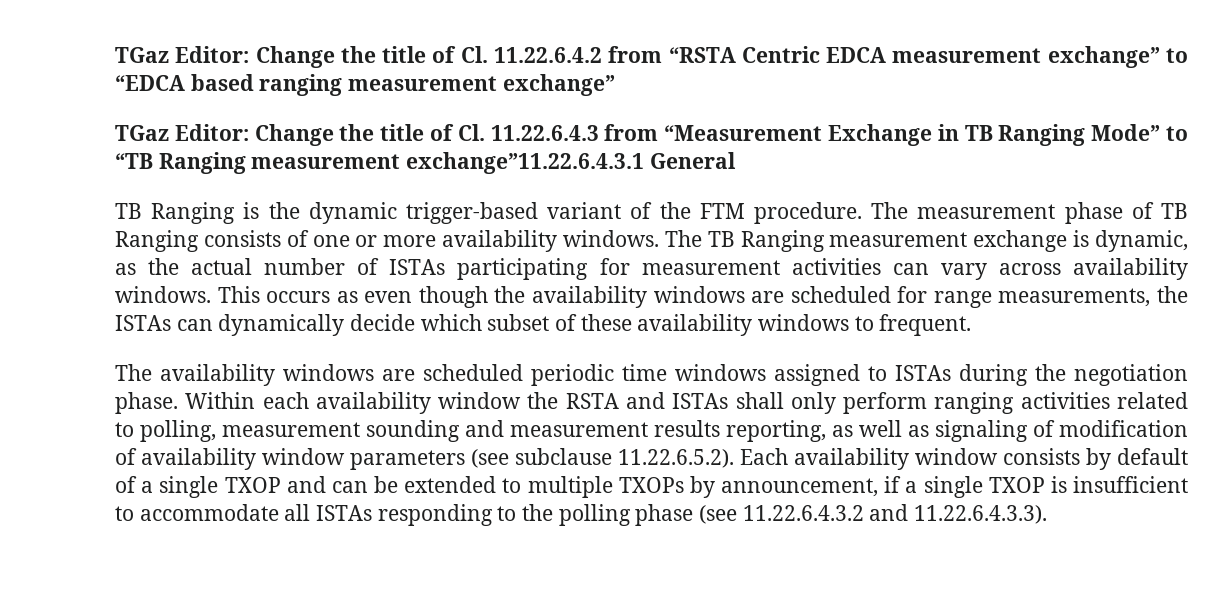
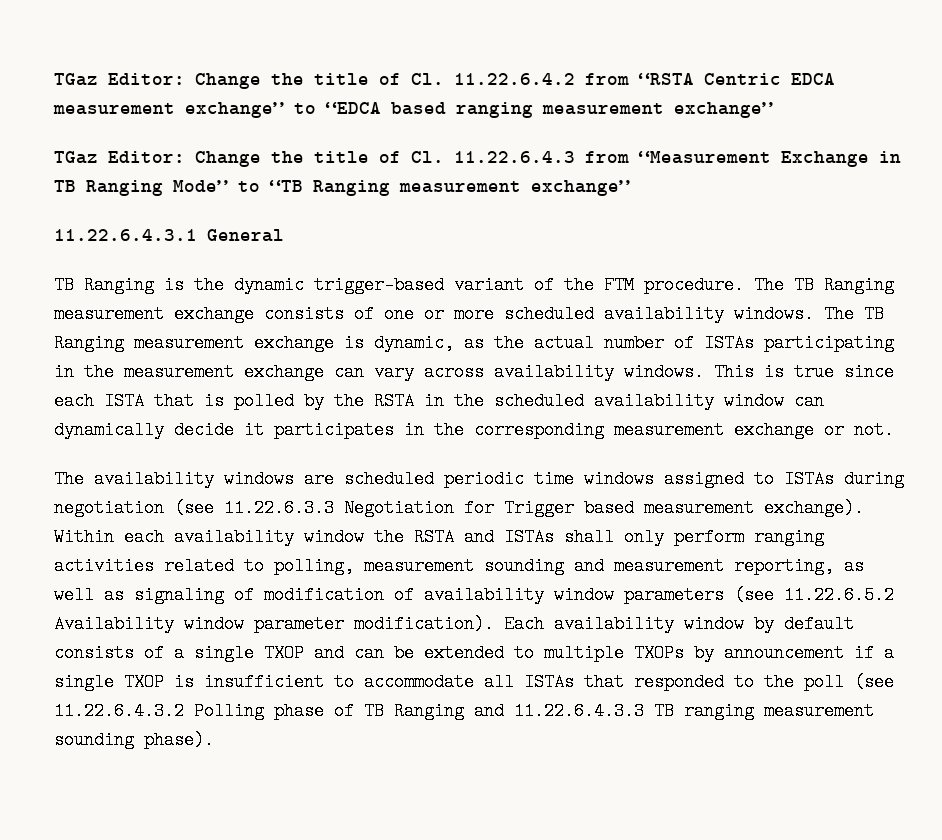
[406,152,645,174] exchange”11.22.6.4.3.1 -> [531,180,630,196] [54,229,197,241] exchange” // 11.22.6.4.3.1
[917,202,1189,224] [115,230,199,252] measurement phase of TB Ranging -> [794,276,894,294] [54,305,254,323] TB Ranging measurement exchange
(437, 241) none -> [504,305,594,323] scheduled
[599,258,881,275] for measurement activities -> [54,363,324,381] in the measurement exchange
[266,286,1188,308] [115,314,972,336] occurs as even though the availability windows are scheduled for range measurements, the ISTAs can dynamically decide which subset of these availability windows to frequent. -> [764,363,894,381] [54,392,824,410] [54,421,894,439] is true since each ISTA that is polled by the RSTA in the scheduled availability window can dynamically decide it participates in the corresponding measurement exchange or not.
[1035,364,1188,386] [115,392,178,414] the negotiation phase. -> [54,499,864,517] negotiation (see 11.22.6.3.3 Negotiation for Trigger based measurement exchange).
[654,420,720,437] results -> (724, 566) none
[515,448,734,468] subclause 11.22.6.5.2). -> [784,586,894,604] [54,615,494,633] 11.22.6.5.2 Availability window parameter modification).
[1003,448,1080,465] consists -> (744, 624) none
(1188, 456) none -> [54,644,134,662] consists
[721,478,878,497] announcement, -> [724,644,844,662] announcement
[377,504,1048,526] responding to the polling phase (see 11.22.6.4.3.2 and 11.22.6.4.3.3). -> [584,673,894,691] [54,702,874,720] [54,731,214,749] that responded to the poll (see 11.22.6.4.3.2 Polling phase of TB Ranging and 11.22.6.4.3.3 TB ranging measurement sounding phase).

